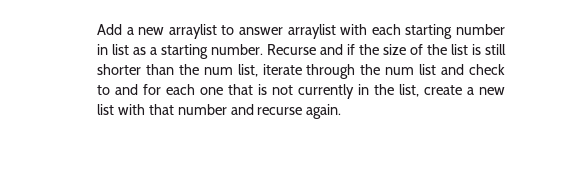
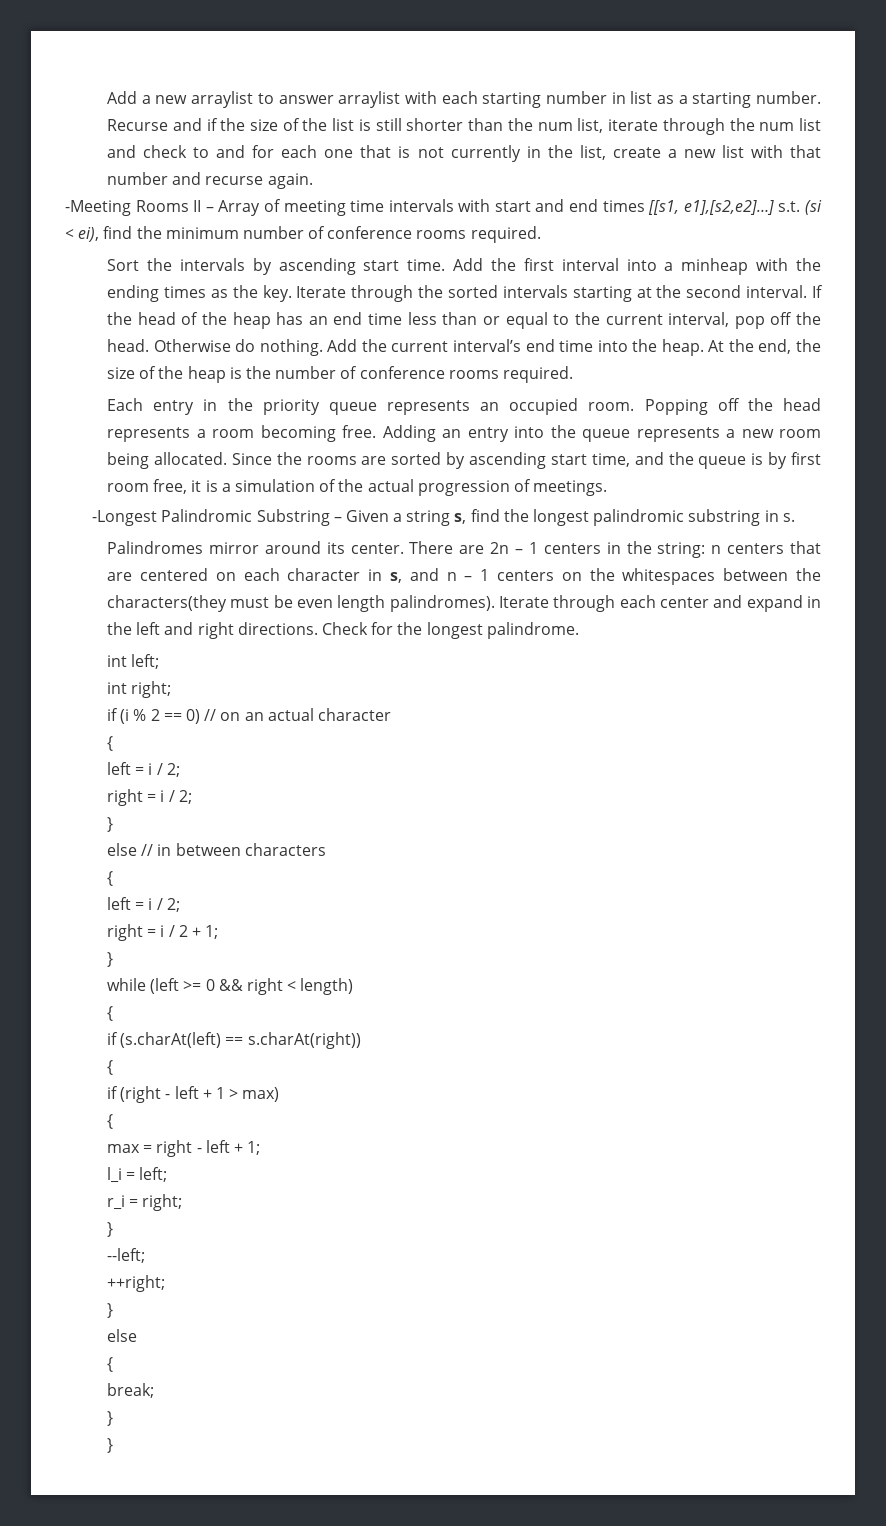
(342, 111) none -> [65,199,823,216] [65,226,541,243] [107,258,822,275] [107,285,824,302] [107,312,821,329] [107,339,821,356] [107,366,573,383] [107,398,821,415] [107,425,821,442] [107,452,821,469] [107,479,608,496] [92,509,795,526] [107,541,821,558] [107,568,821,585] [107,595,821,612] [107,622,579,639] [107,654,160,669] [107,681,172,698] [107,708,391,724] [107,736,114,751] [107,762,180,777] [107,789,192,806] [107,817,114,832] [107,843,326,856] [107,871,114,886] [107,897,180,912] [107,924,219,941] [107,952,114,967] [107,978,354,995] [107,1006,114,1021] [107,1032,361,1049] [107,1060,114,1075] [107,1086,280,1103] [107,1114,114,1129] [107,1140,261,1157] [107,1167,168,1183] [107,1194,183,1211] [107,1222,114,1237] [107,1248,146,1263] [107,1275,166,1292] [107,1303,114,1318] [107,1329,138,1342] [107,1357,114,1372] [107,1383,155,1398] [107,1411,114,1426] [107,1438,114,1453] // -Meeting Rooms II – Array of meeting time intervals with start and end times [[s1, e1],[s2,e2]…] s.t. (si < ei), find the minimum number of conference rooms required. // Sort the intervals by ascending start time. Add the first interval into a minheap with the ending times as the key. Iterate through the sorted intervals starting at the second interval. If the head of the heap has an end time less than or equal to the current interval, pop off the head. Otherwise do nothing. Add the current interval’s end time into the heap. At the end, the size of the heap is the number of conference rooms required. // Each entry in the priority queue represents an occupied room. Popping off the head represents a room becoming free. Adding an entry into the queue represents a new room being allocated. Since the rooms are sorted by ascending start time, and the queue is by first room free, it is a simulation of the actual progression of meetings. // -Longest Palindromic Substring – Given a string s, find the longest palindromic substring in s. // Palindromes mirror around its center. There are 2n – 1 centers in the string: n centers that are centered on each character in s, and n – 1 centers on the whitespaces between the characters(they must be even length palindromes). Iterate through each center and expand in the left and right directions. Check for the longest palindrome. // int left; // int right; // if (i % 2 == 0) // on an actual character // { // left = i / 2; // right = i / 2; // } // else // in between characters // { // left = i / 2; // right = i / 2 + 1; // } // while (left >= 0 && right < length) // { // if (s.charAt(left) == s.charAt(right)) // { // if (right - left + 1 > max) // { // max = right - left + 1; // l_i = left; // r_i = right; // } // --left; // ++right; // } // else // { // break; // } // }

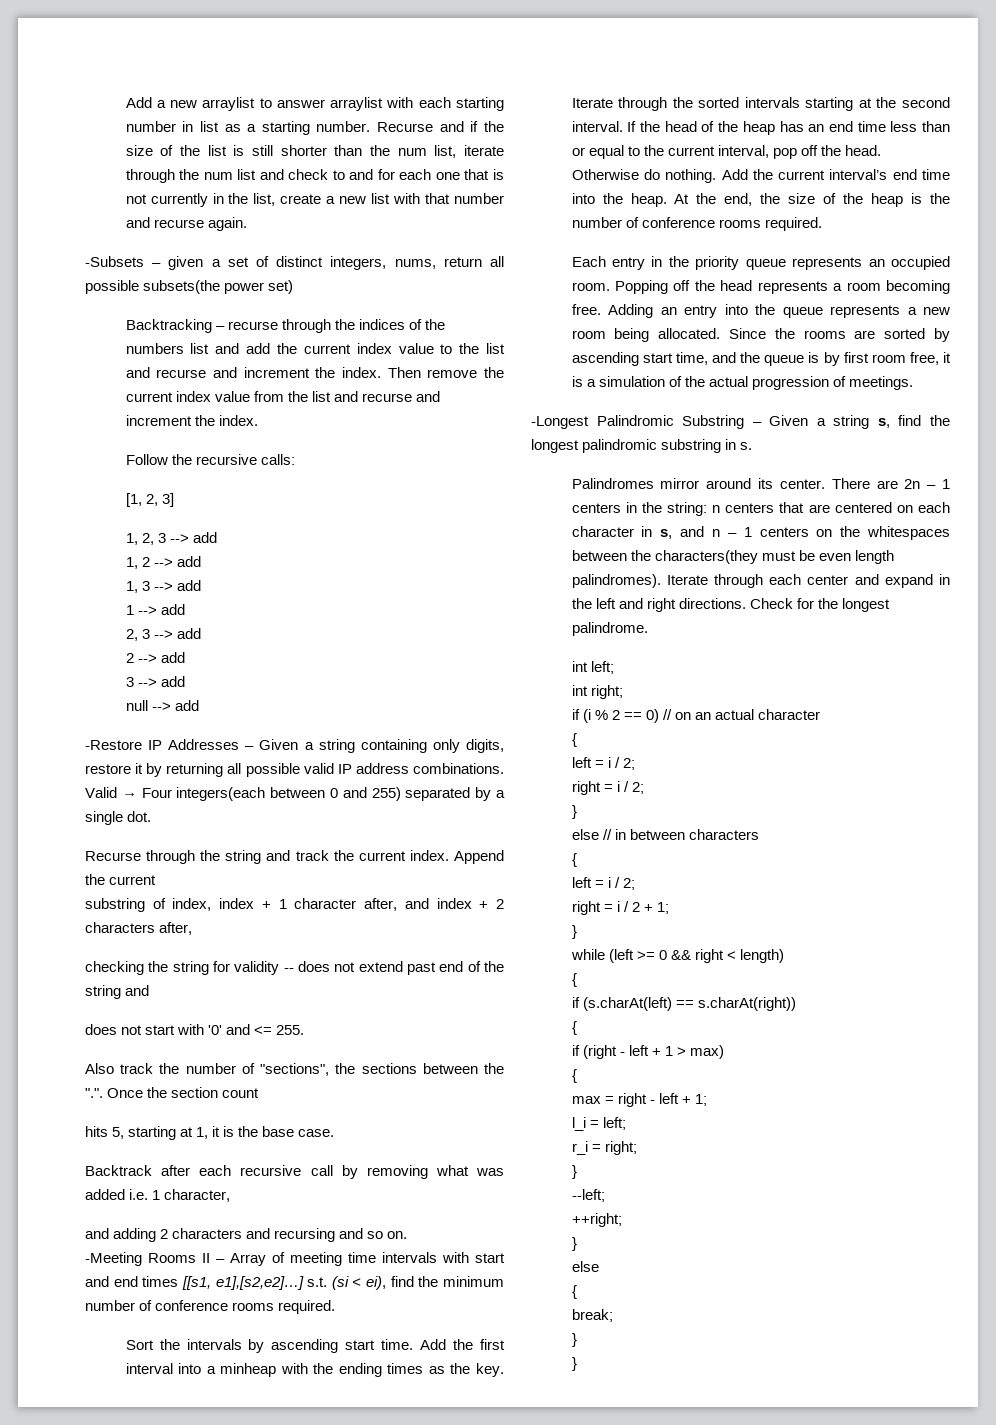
(313, 181) none -> [85,256,504,270] [85,280,294,294] [125,319,445,333] [125,343,505,354] [125,367,505,378] [125,391,441,402] [125,415,258,426] [125,454,295,465] [125,493,174,507] [125,532,217,545] [125,556,201,569] [125,580,201,593] [125,604,185,615] [125,628,201,641] [125,652,185,663] [125,676,185,687] [125,700,199,711] [85,739,504,753] [85,763,504,777] [85,787,506,801] [85,811,152,825] [85,850,504,864] [85,874,157,885] [85,898,505,912] [85,922,193,935] [85,961,504,975] [85,985,150,999] [85,1024,305,1035] [85,1063,505,1076] [85,1087,260,1098] [85,1126,335,1140] [85,1165,504,1179] [85,1189,231,1202] [85,1228,408,1242] // -Subsets – given a set of distinct integers, nums, return all possible subsets(the power set) // Backtracking – recurse through the indices of the numbers list and add the current index value to the list and recurse and increment the index. Then remove the current index value from the list and recurse and increment the index. // Follow the recursive calls: // [1, 2, 3] // 1, 2, 3 --> add // 1, 2 --> add // 1, 3 --> add // 1 --> add // 2, 3 --> add // 2 --> add // 3 --> add // null --> add // -Restore IP Addresses – Given a string containing only digits, restore it by returning all possible valid IP address combinations. Valid → Four integers(each between 0 and 255) separated by a single dot. // Recurse through the string and track the current index. Append the current // substring of index, index + 1 character after, and index + 2 characters after, // checking the string for validity -- does not extend past end of the string and // does not start with '0' and <= 255. // Also track the number of "sections", the sections between the ".". Once the section count // hits 5, starting at 1, it is the base case. // Backtrack after each recursive call by removing what was added i.e. 1 character, // and adding 2 characters and recursing and so on.

